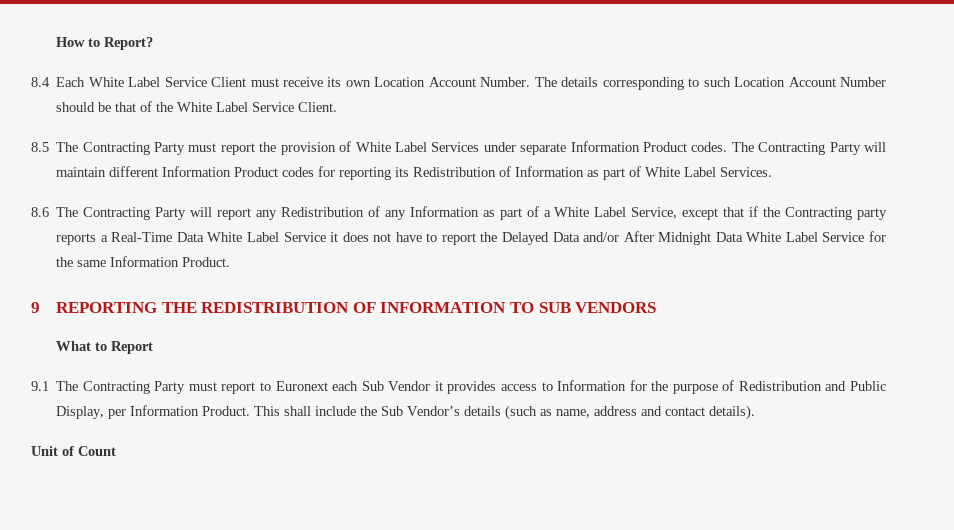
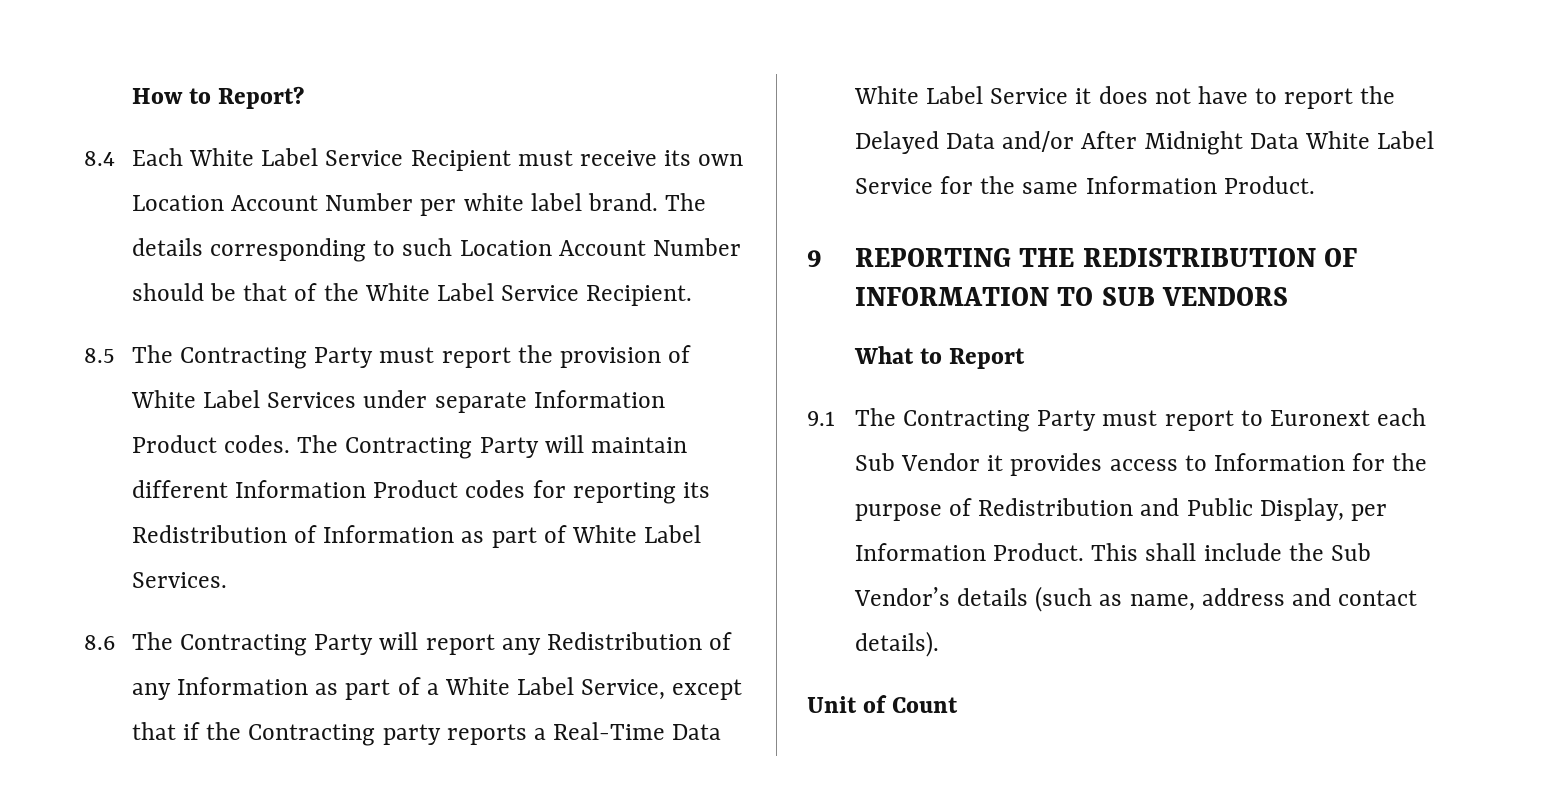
[211,77,247,87] Client -> [410,150,511,171] Recipient
[480,77,531,87] Number. -> [325,193,658,216] Number per white label brand.
[298,102,338,112] Client. -> [586,285,693,306] Recipient.

